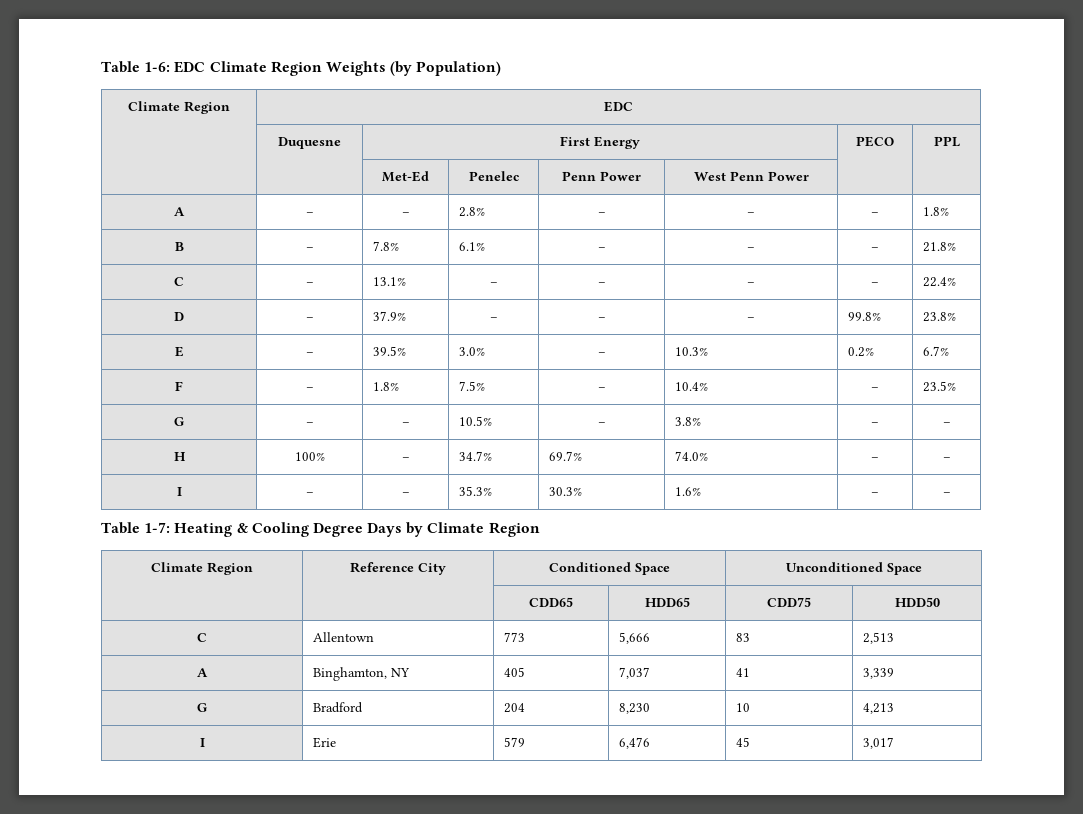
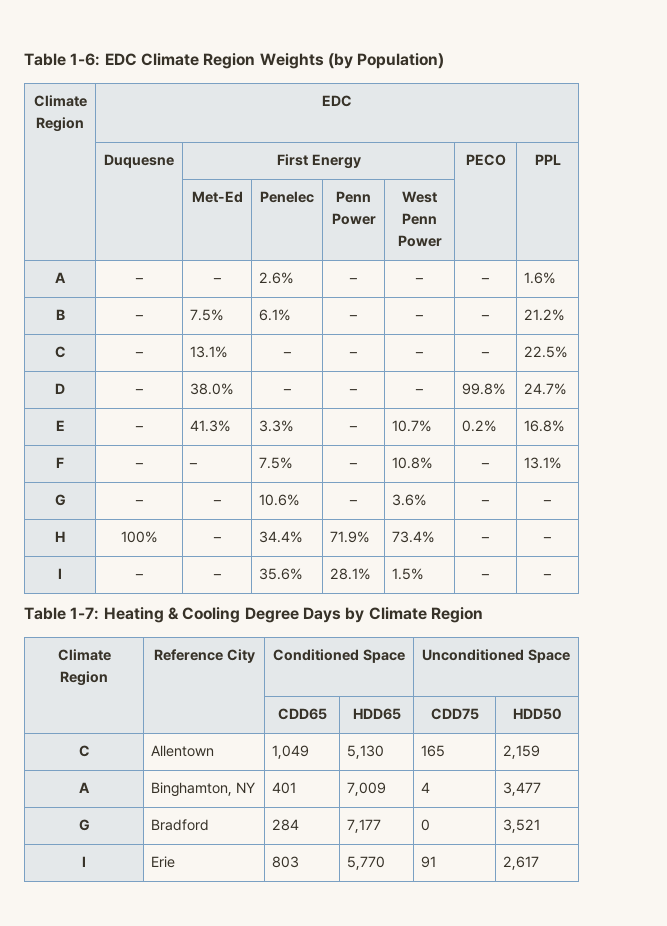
[458,207,485,217] [597,212,606,216] [747,212,755,216] [871,212,879,216] [922,207,949,216] 2.8% | – | – | – | 1.8% -> [259,272,295,284] [349,278,357,283] [415,278,423,283] [481,278,489,283] [524,272,557,284] 2.6% | – | – | – | 1.6%
[372,241,399,251] 7.8% -> [190,309,225,321] 7.5%
[922,242,956,252] 21.8% -> [524,309,566,321] 21.2%
[922,277,956,287] 22.4% -> [524,346,569,358] 22.5%
[372,311,406,321] 37.9% -> [190,383,235,395] 38.0%
[922,312,956,322] 23.8% -> [524,383,568,395] 24.7%
[372,346,406,356] [458,347,485,356] [597,352,606,356] [674,347,708,356] 39.5% | 3.0% | – | 10.3% -> [190,420,232,432] [259,420,295,432] [349,426,357,431] [392,420,433,432] 41.3% | 3.3% | – | 10.7%
[922,346,949,356] 6.7% -> [524,420,566,432] 16.8%
[372,382,399,391] 1.8% -> [189,463,198,468] –
[674,382,708,391] [871,387,879,391] [922,381,956,392] 10.4% | – | 23.5% -> [392,457,434,469] [481,463,489,468] [524,457,563,469] 10.8% | – | 13.1%
[458,416,492,426] [597,422,606,426] [674,417,701,426] 10.5% | – | 3.8% -> [259,494,301,506] [349,500,357,505] [392,494,428,506] 10.6% | – | 3.6%
[458,451,492,461] [548,451,582,461] [674,451,708,461] 34.7% | 69.7% | 74.0% -> [259,531,304,543] [330,531,371,543] [392,531,436,543] 34.4% | 71.9% | 73.4%
[458,486,492,496] [548,487,582,496] [674,487,701,496] 35.3% | 30.3% | 1.6% -> [259,568,304,580] [330,568,372,580] [392,568,425,580] 35.6% | 28.1% | 1.5%
[503,632,525,642] [618,632,650,644] [735,633,750,642] [862,632,894,644] 773 | 5,666 | 83 | 2,513 -> [272,745,310,759] [347,745,385,759] [421,745,446,757] [503,745,541,759] 1,049 | 5,130 | 165 | 2,159
[503,667,525,677] [618,667,650,679] [735,668,750,677] [862,668,894,679] [197,703,207,712] [312,702,363,713] [503,703,525,713] [618,703,650,714] [735,703,750,712] [862,703,894,714] [199,738,205,747] [312,737,336,748] [503,737,525,747] [618,737,650,749] [735,737,750,747] [862,737,894,749] 405 | 7,037 | 41 | 3,339 // G | Bradford | 204 | 8,230 | 10 | 4,213 // I | Erie | 579 | 6,476 | 45 | 3,017 -> [272,782,297,794] [347,782,387,796] [421,782,431,793] [503,782,542,796] [78,819,90,831] [151,819,210,831] [272,819,300,831] [347,819,382,833] [421,819,431,831] [503,819,541,833] [82,856,86,867] [151,856,176,868] [272,856,300,868] [347,856,386,870] [421,856,437,868] [503,856,540,870] 401 | 7,009 | 4 | 3,477 // G | Bradford | 284 | 7,177 | 0 | 3,521 // I | Erie | 803 | 5,770 | 91 | 2,617

